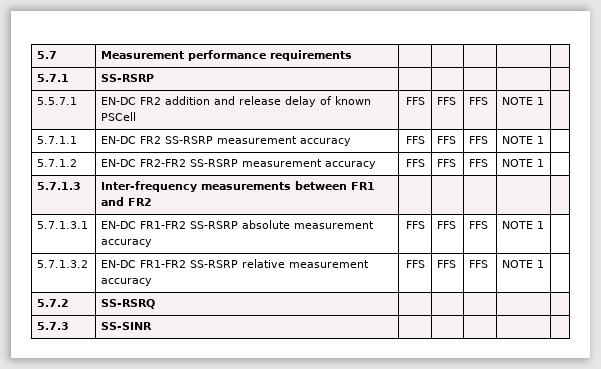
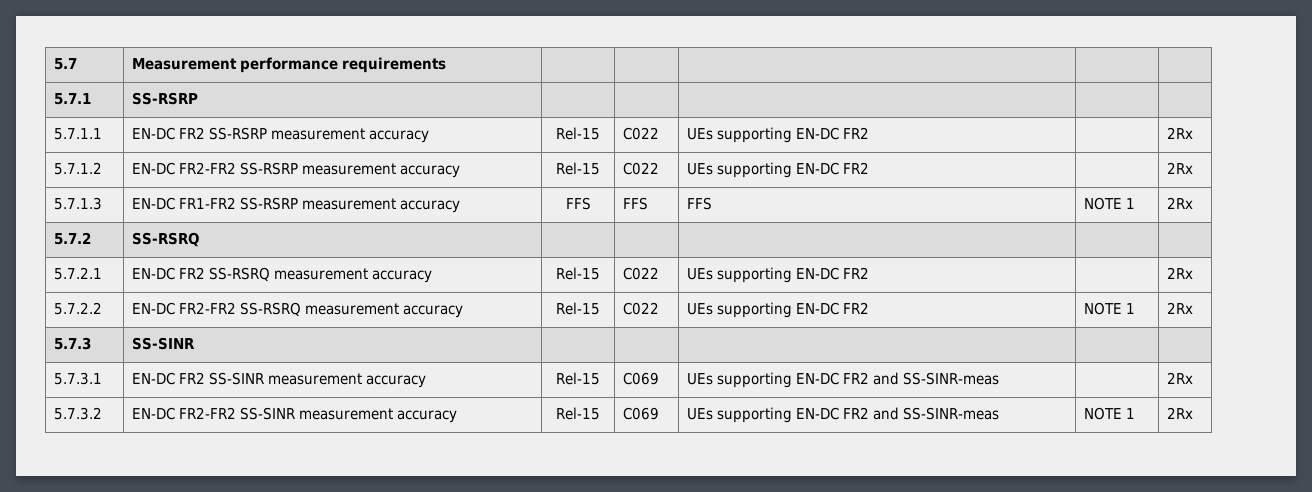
[37,97,78,105] [101,96,372,107] [101,112,137,121] [405,97,425,105] [437,97,457,105] [469,97,489,105] [502,97,545,105] // 5.5.7.1 | EN-DC FR2 addition and release delay of known PSCell | FFS | FFS | FFS | NOTE 1 | -> (198, 98) none
[405,136,425,144] [437,136,457,144] [469,136,489,144] [502,136,545,144] [37,159,78,167] [101,159,377,169] [405,159,425,167] [437,159,457,167] [469,159,489,167] [502,159,545,167] [37,182,82,190] [101,181,376,192] [101,197,153,206] [37,221,89,229] [101,220,375,229] [101,239,153,247] [405,221,425,229] [437,221,457,229] [469,221,489,229] [502,221,545,229] [37,260,89,268] [101,259,370,268] [101,278,153,286] [405,260,425,268] [437,260,457,268] [469,260,489,268] [502,260,545,268] [37,299,70,307] [101,299,156,309] [37,322,70,330] [101,322,153,330] | FFS | FFS | FFS | NOTE 1 | // 5.7.1.2 | EN-DC FR2-FR2 SS-RSRP measurement accuracy | FFS | FFS | FFS | NOTE 1 | // 5.7.1.3 | Inter-frequency measurements between FR1 and FR2 | | | | | // 5.7.1.3.1 | EN-DC FR1-FR2 SS-RSRP absolute measurement accuracy | FFS | FFS | FFS | NOTE 1 | // 5.7.1.3.2 | EN-DC FR1-FR2 SS-RSRP relative measurement accuracy | FFS | FFS | FFS | NOTE 1 | // 5.7.2 | SS-RSRQ | | | | | // 5.7.3 | SS-SINR | | | | | -> [556,127,600,140] [622,127,659,140] [686,127,869,143] [1166,127,1193,139] [53,162,102,175] [131,162,460,178] [556,162,600,175] [622,162,659,175] [686,162,869,178] [1166,162,1193,174] [53,197,102,210] [131,197,460,213] [565,197,591,210] [622,197,648,210] [686,197,712,210] [1083,197,1135,210] [1166,197,1193,209] [53,232,91,245] [131,232,199,247] [53,267,102,280] [131,267,432,283] [556,267,600,280] [622,267,659,280] [686,267,869,283] [1166,267,1193,279] [53,302,102,315] [131,302,463,318] [556,302,600,315] [622,302,659,315] [686,302,869,318] [1083,302,1135,315] [1166,302,1193,314] [53,337,91,350] [131,337,195,350] [53,372,102,385] [131,372,426,388] [556,372,600,385] [622,372,659,385] [686,372,999,388] [1166,372,1193,384] [53,407,102,420] [131,407,457,423] [556,407,600,420] [622,407,659,420] [686,407,999,423] [1083,407,1135,420] [1166,407,1193,419] | Rel-15 | C022 | UEs supporting EN-DC FR2 | | 2Rx // 5.7.1.2 | EN-DC FR2-FR2 SS-RSRP measurement accuracy | Rel-15 | C022 | UEs supporting EN-DC FR2 | | 2Rx // 5.7.1.3 | EN-DC FR1-FR2 SS-RSRP measurement accuracy | FFS | FFS | FFS | NOTE 1 | 2Rx // 5.7.2 | SS-RSRQ | | | | | // 5.7.2.1 | EN-DC FR2 SS-RSRQ measurement accuracy | Rel-15 | C022 | UEs supporting EN-DC FR2 | | 2Rx // 5.7.2.2 | EN-DC FR2-FR2 SS-RSRQ measurement accuracy | Rel-15 | C022 | UEs supporting EN-DC FR2 | NOTE 1 | 2Rx // 5.7.3 | SS-SINR | | | | | // 5.7.3.1 | EN-DC FR2 SS-SINR measurement accuracy | Rel-15 | C069 | UEs supporting EN-DC FR2 and SS-SINR-meas | | 2Rx // 5.7.3.2 | EN-DC FR2-FR2 SS-SINR measurement accuracy | Rel-15 | C069 | UEs supporting EN-DC FR2 and SS-SINR-meas | NOTE 1 | 2Rx

